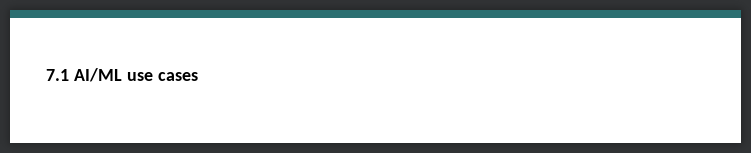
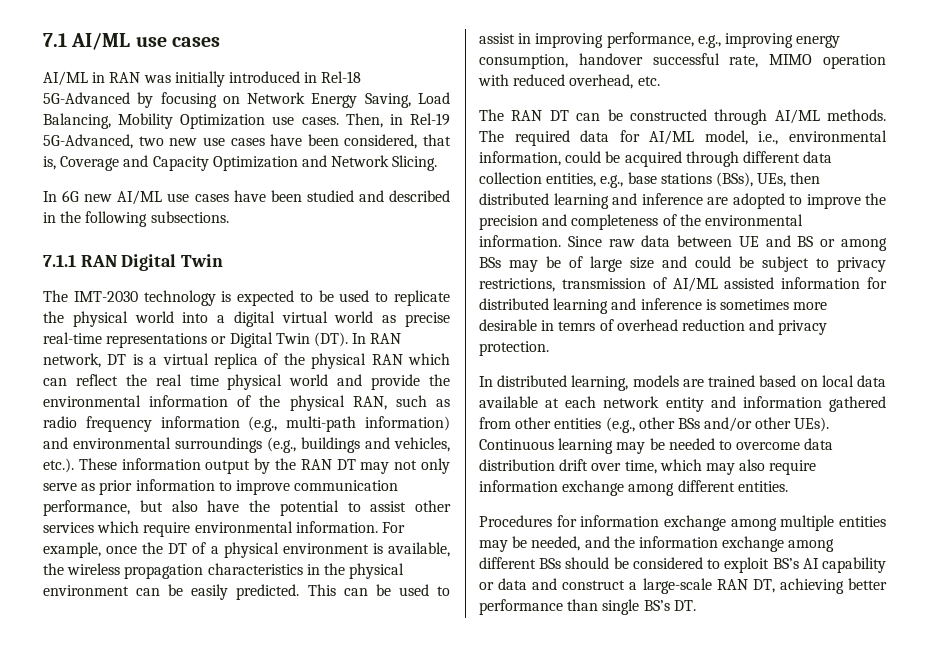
(198, 76) none -> [43,71,362,87] [43,92,450,108] [43,113,451,129] [43,134,451,149] [43,155,438,171] [43,190,450,205] [43,211,229,227] [43,254,224,271] [43,290,450,306] [43,311,450,327] [43,332,402,348] [43,353,450,369] [43,374,451,390] [43,395,451,411] [43,416,450,432] [43,437,450,453] [43,458,451,474] [43,479,399,495] [43,500,451,516] [43,521,405,537] [43,542,450,558] [43,563,405,579] [43,584,450,600] [479,32,841,48] [479,53,886,69] [478,74,660,89] [479,109,886,125] [479,130,887,146] [479,151,833,167] [479,172,821,188] [479,193,886,209] [479,214,803,230] [479,235,887,251] [479,256,886,272] [479,277,887,292] [479,298,828,314] [479,319,828,335] [479,341,549,356] [479,375,886,391] [479,396,886,412] [479,417,830,433] [479,438,834,454] [479,459,817,475] [479,480,788,496] [479,515,886,531] [479,536,835,552] [479,557,886,573] [479,578,887,594] [479,599,696,615] // AI/ML in RAN was initially introduced in Rel-18 5G-Advanced by focusing on Network Energy Saving, Load Balancing, Mobility Optimization use cases. Then, in Rel-19 5G-Advanced, two new use cases have been considered, that is, Coverage and Capacity Optimization and Network Slicing. // In 6G new AI/ML use cases have been studied and described in the following subsections. // 7.1.1 RAN Digital Twin // The IMT-2030 technology is expected to be used to replicate the physical world into a digital virtual world as precise real-time representations or Digital Twin (DT). In RAN network, DT is a virtual replica of the physical RAN which can reflect the real time physical world and provide the environmental information of the physical RAN, such as radio frequency information (e.g., multi-path information) and environmental surroundings (e.g., buildings and vehicles, etc.). These information output by the RAN DT may not only serve as prior information to improve communication performance, but also have the potential to assist other services which require environmental information. For example, once the DT of a physical environment is available, the wireless propagation characteristics in the physical environment can be easily predicted. This can be used to assist in improving performance, e.g., improving energy consumption, handover successful rate, MIMO operation with reduced overhead, etc. // The RAN DT can be constructed through AI/ML methods. The required data for AI/ML model, i.e., environmental information, could be acquired through different data collection entities, e.g., base stations (BSs), UEs, then distributed learning and inference are adopted to improve the precision and completeness of the environmental information. Since raw data between UE and BS or among BSs may be of large size and could be subject to privacy restrictions, transmission of AI/ML assisted information for distributed learning and inference is sometimes more desirable in temrs of overhead reduction and privacy protection. // In distributed learning, models are trained based on local data available at each network entity and information gathered from other entities (e.g., other BSs and/or other UEs). Continuous learning may be needed to overcome data distribution drift over time, which may also require information exchange among different entities. // Procedures for information exchange among multiple entities may be needed, and the information exchange among different BSs should be considered to exploit BS’s AI capability or data and construct a large-scale RAN DT, achieving better performance than single BS’s DT.

